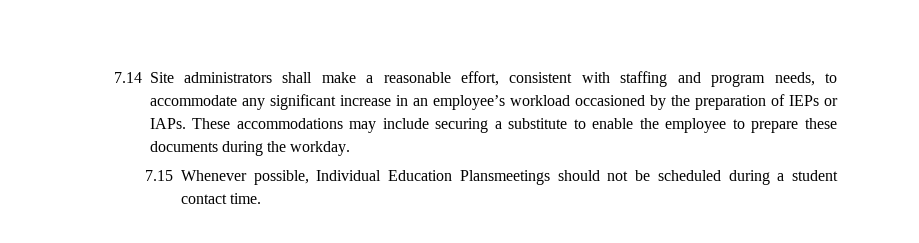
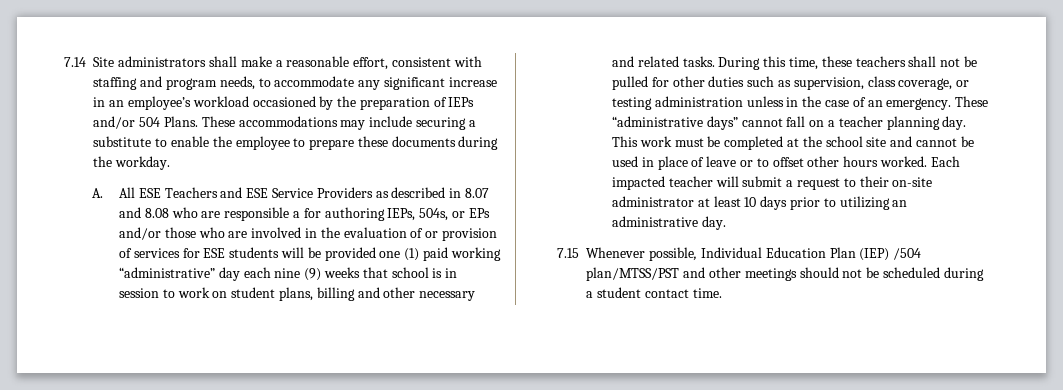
[823,98,838,106] [149,118,186,129] or IAPs. -> [93,116,198,129] and/or 504 Plans.
[145,170,550,185] 7.15 Whenever possible, Individual Education Plansmeetings -> [91,187,489,198] [119,207,490,221] [119,227,497,241] [119,247,501,261] [119,267,458,281] [119,287,476,301] [612,56,977,70] [612,76,970,90] [612,96,989,110] [612,116,967,130] [612,136,974,150] [612,156,960,170] [612,176,933,190] [612,196,908,210] [612,216,726,230] [557,247,922,261] [586,267,797,281] A. All ESE Teachers and ESE Service Providers as described in 8.07 and 8.08 who are responsible a for authoring IEPs, 504s, or EPs and/or those who are involved in the evaluation of or provision of services for ESE students will be provided one (1) paid working “administrative” day each nine (9) weeks that school is in session to work on student plans, billing and other necessary and related tasks. During this time, these teachers shall not be pulled for other duties such as supervision, class coverage, or testing administration unless in the case of an emergency. These “administrative days” cannot fall on a teacher planning day. This work must be completed at the school site and cannot be used in place of leave or to offset other hours worked. Each impacted teacher will submit a request to their on-site administrator at least 10 days prior to utilizing an administrative day. // 7.15 Whenever possible, Individual Education Plan (IEP) /504 plan/MTSS/PST and other meetings

